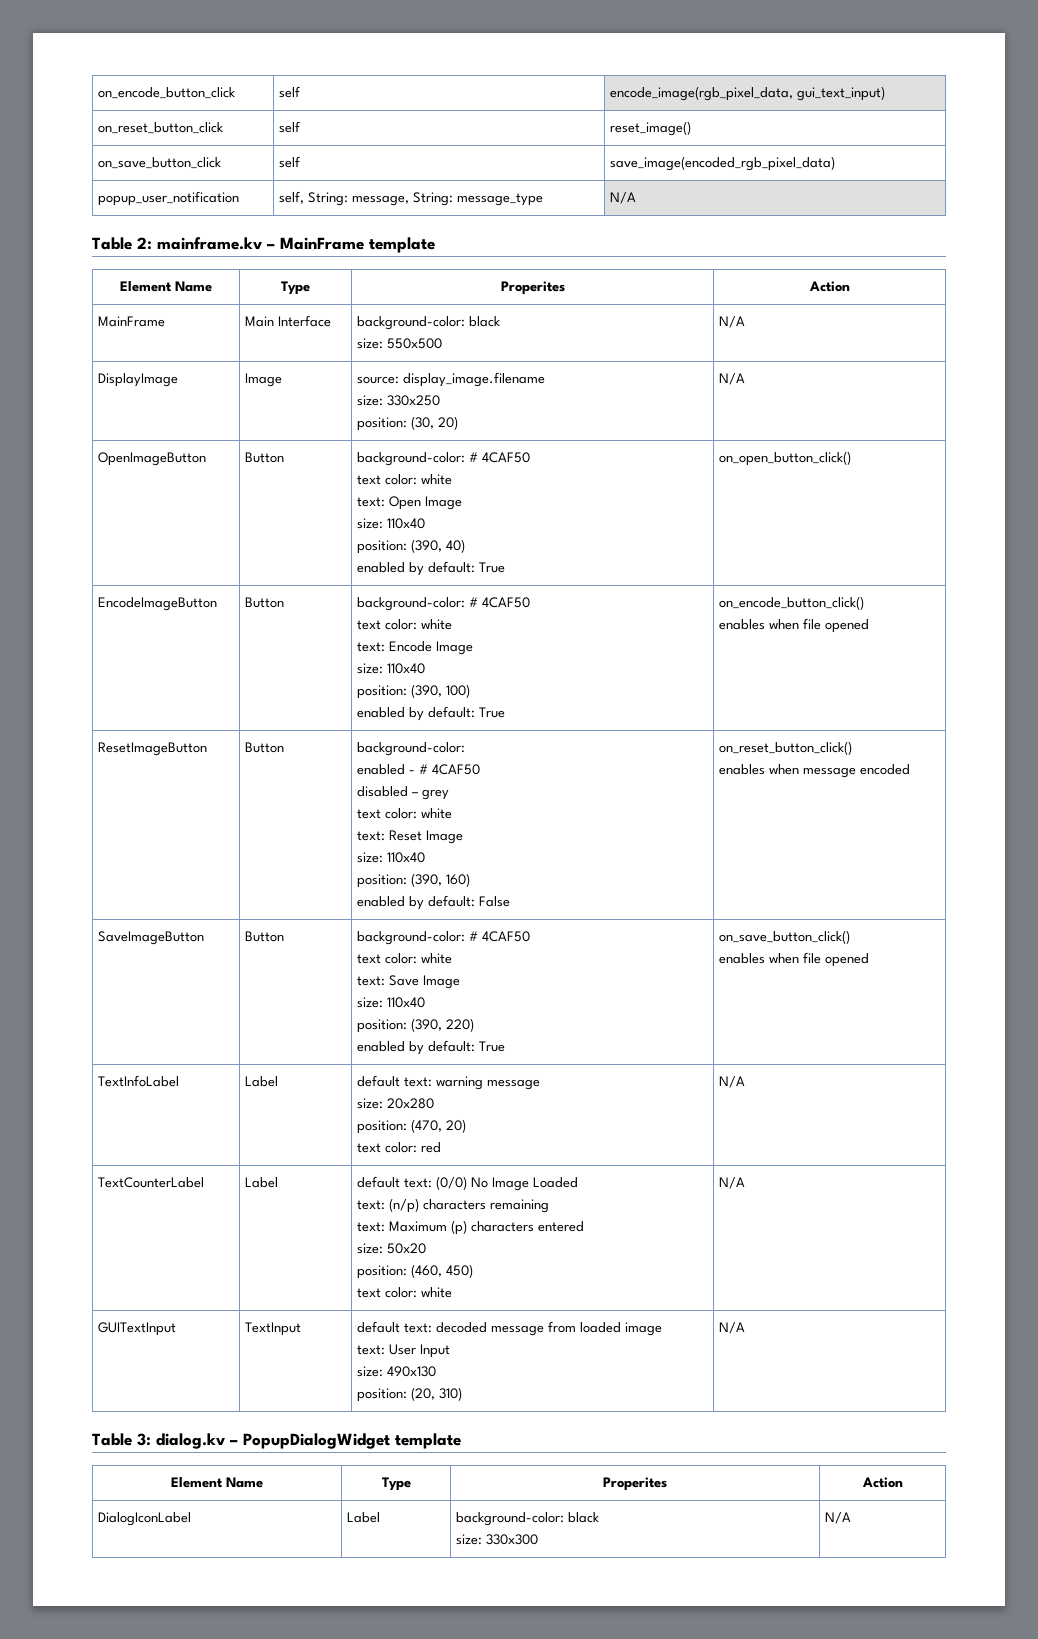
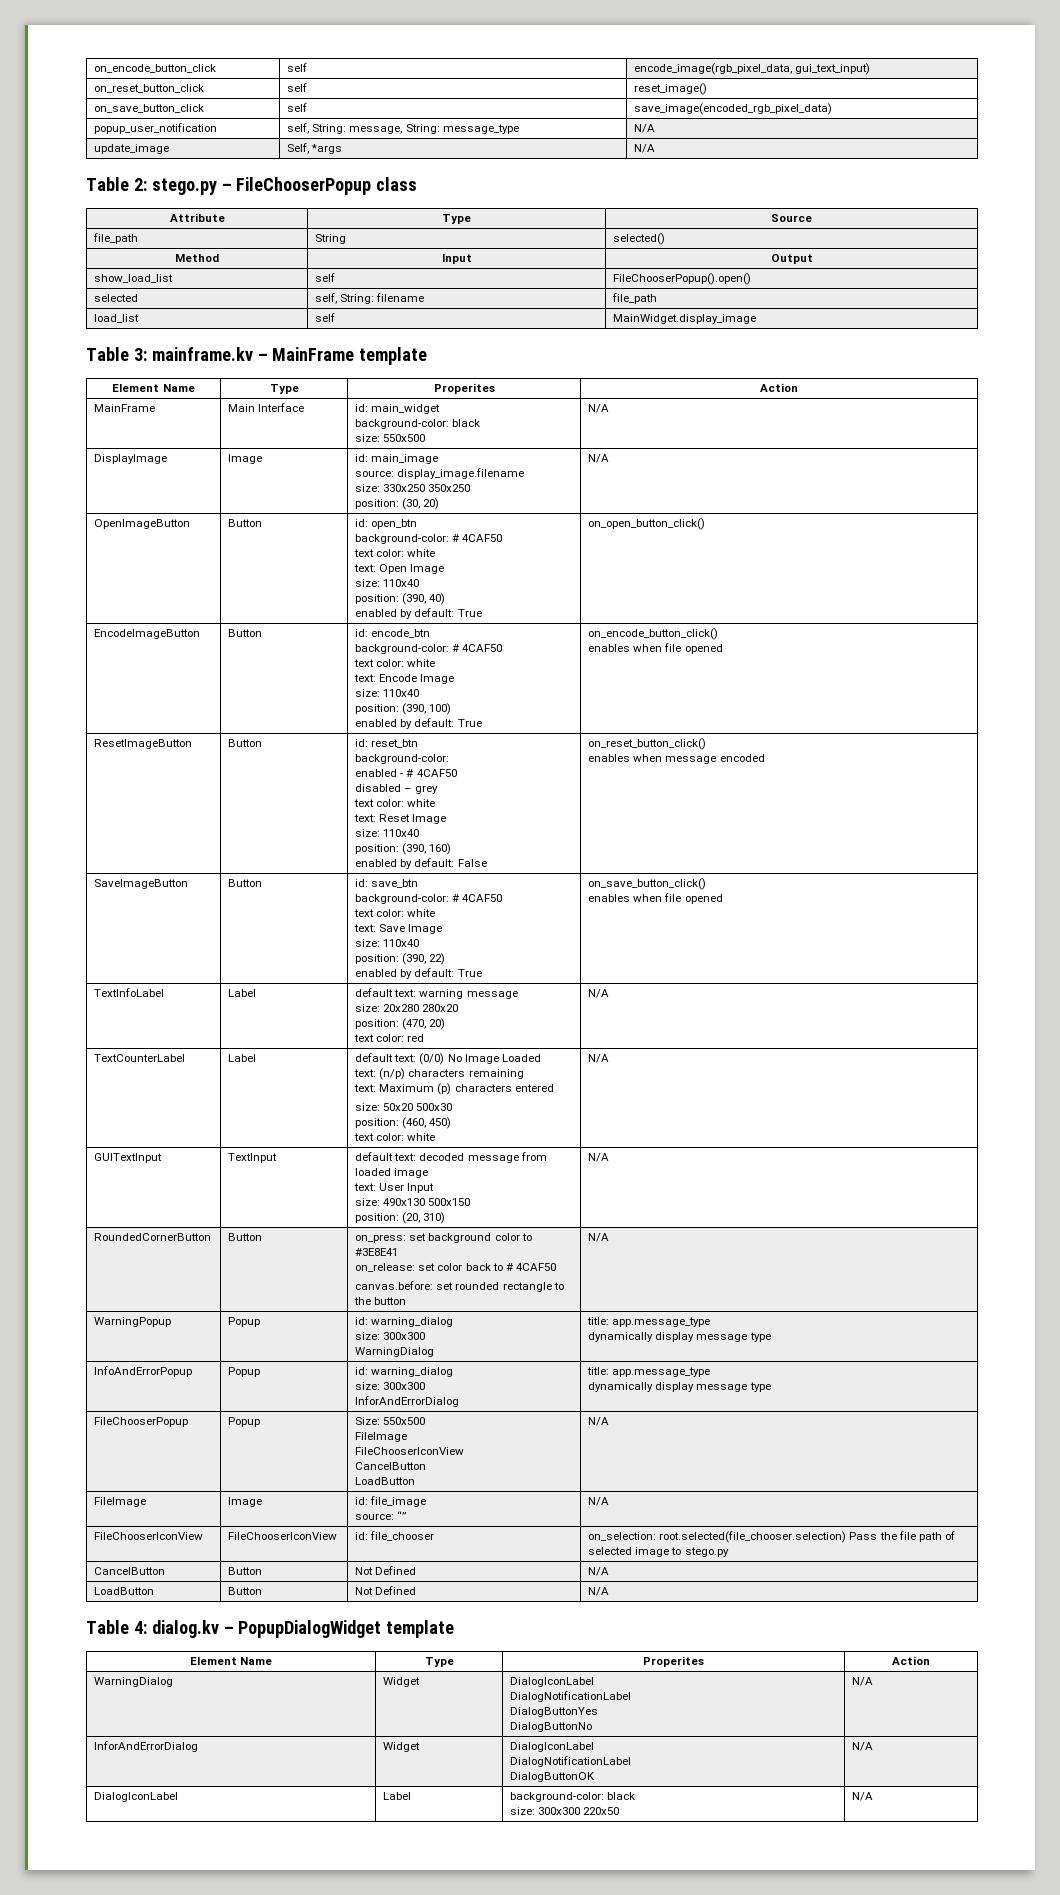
[92,237,152,250] // Table 2: -> [94,144,170,154] [287,143,343,154] [634,144,656,153] [86,177,418,195] [169,213,225,222] [442,214,471,224] [771,214,812,222] [93,233,139,244] [315,234,347,244] [613,233,666,245] [175,254,219,262] [441,254,472,264] [770,254,813,264] [94,274,174,283] [315,273,336,282] [613,273,752,285] [94,294,139,302] [315,293,425,304] [612,293,658,304] [94,314,140,323] [315,313,336,322] [613,314,757,324] [86,347,147,361] // update_image | Self, *args | N/A // Table 2: stego.py – FileChooserPopup class // Attribute | Type | Source // file_path | String | selected() // Method | Input | Output // show_load_list | self | FileChooserPopup().open() // selected | self, String: filename | file_path // load_list | self | MainWidget.display_image // Table 3:
(332, 321) none -> [355,404,441,414] id: main_widget //
(283, 380) none -> [355,454,439,464] id: main_image //
(441, 400) none -> [428,484,471,492] 350x250
(285, 457) none -> [355,519,418,529] id: open_btn //
(285, 602) none -> [355,629,431,638] id: encode_btn //
(285, 747) none -> [355,739,419,748] id: reset_btn //
(285, 936) none -> [355,879,419,888] id: save_btn //
[446,1018,475,1032] 220) -> [429,953,446,965] 22)
(435, 1103) none -> [422,1004,459,1012] 280x20
(427, 1248) none -> [416,1103,453,1111] 500x30
(437, 1371) none -> [428,1198,471,1206] 500x150
[92,1433,151,1446] // Table 3: -> [94,1233,212,1241] [228,1233,263,1241] [355,1233,532,1243] [355,1248,399,1256] [355,1263,556,1272] [355,1281,564,1292] [354,1297,407,1305] [588,1233,610,1242] [94,1317,172,1327] [228,1317,261,1327] [355,1317,454,1327] [355,1332,426,1340] [355,1347,435,1357] [587,1317,711,1327] [588,1332,771,1342] [94,1366,193,1377] [228,1367,261,1377] [355,1367,454,1377] [355,1382,426,1390] [355,1396,460,1407] [587,1367,711,1377] [588,1382,771,1392] [94,1417,189,1427] [228,1417,261,1427] [355,1417,426,1425] [355,1432,408,1442] [355,1447,465,1455] [355,1462,427,1470] [355,1477,416,1485] [588,1417,610,1426] [94,1497,147,1507] [228,1497,263,1507] [355,1496,427,1507] [355,1511,407,1520] [588,1497,610,1506] [94,1532,204,1540] [228,1532,338,1540] [355,1531,435,1541] [588,1531,955,1543] [588,1547,729,1557] [94,1567,166,1575] [228,1567,263,1575] [355,1566,417,1575] [588,1567,610,1576] [94,1587,155,1595] [228,1587,263,1595] [355,1586,417,1595] [588,1587,610,1596] [86,1620,147,1634] // RoundedCornerButton | Button | on_press: set background color to #3E8E41 // on_release: set color back to # 4CAF50 // canvas.before: set rounded rectangle to the button | N/A // WarningPopup | Popup | id: warning_dialog // size: 300x300 // WarningDialog | title: app.message_type // dynamically display message type // InfoAndErrorPopup | Popup | id: warning_dialog // size: 300x300 // InforAndErrorDialog | title: app.message_type // dynamically display message type // FileChooserPopup | Popup | Size: 550x500 // FileImage // FileChooserIconView // CancelButton // LoadButton | N/A // FileImage | Image | id: file_image // source: “” | N/A // FileChooserIconView | FileChooserIconView | id: file_chooser | on_selection: root.selected(file_chooser.selection) Pass the file path of selected image to stego.py // CancelButton | Button | Not Defined | N/A // LoadButton | Button | Not Defined | N/A // Table 4:
(903, 1482) none -> [94,1677,174,1687] [383,1677,421,1687] [510,1677,595,1687] [510,1691,632,1702] [510,1707,599,1717] [510,1722,593,1732] [852,1677,874,1686] [94,1741,199,1752] [383,1742,421,1752] [510,1742,595,1752] [510,1756,632,1767] [510,1772,596,1782] [852,1742,874,1751] // WarningDialog | Widget | DialogIconLabel // DialogNotificationLabel // DialogButtonYes // DialogButtonNo | N/A // InforAndErrorDialog | Widget | DialogIconLabel // DialogNotificationLabel // DialogButtonOK | N/A
[486,1534,539,1545] 330x300 -> [538,1807,620,1815] 300x300 220x50

